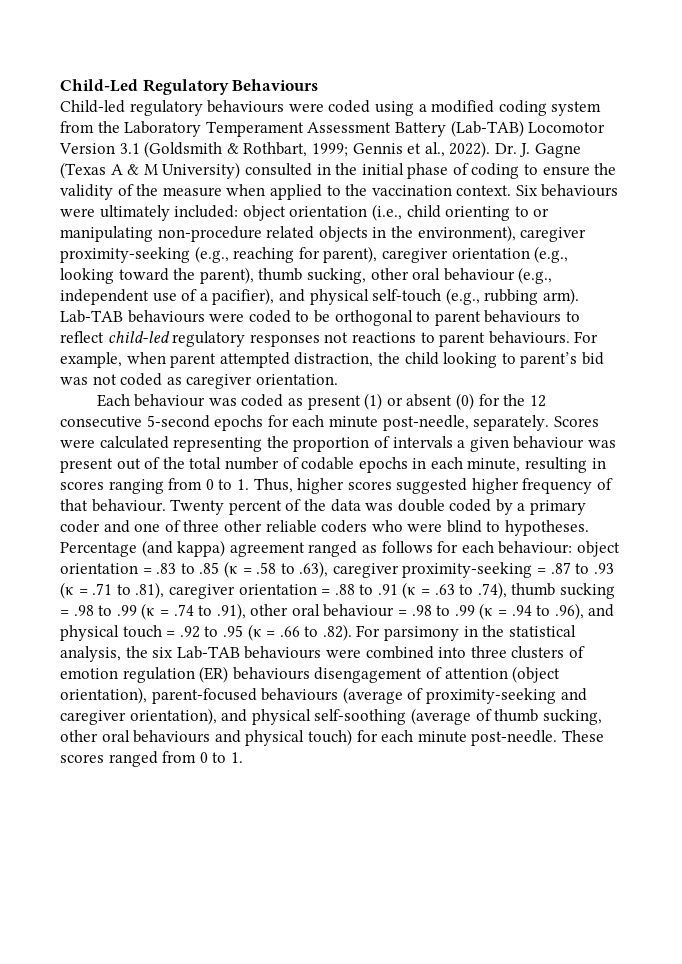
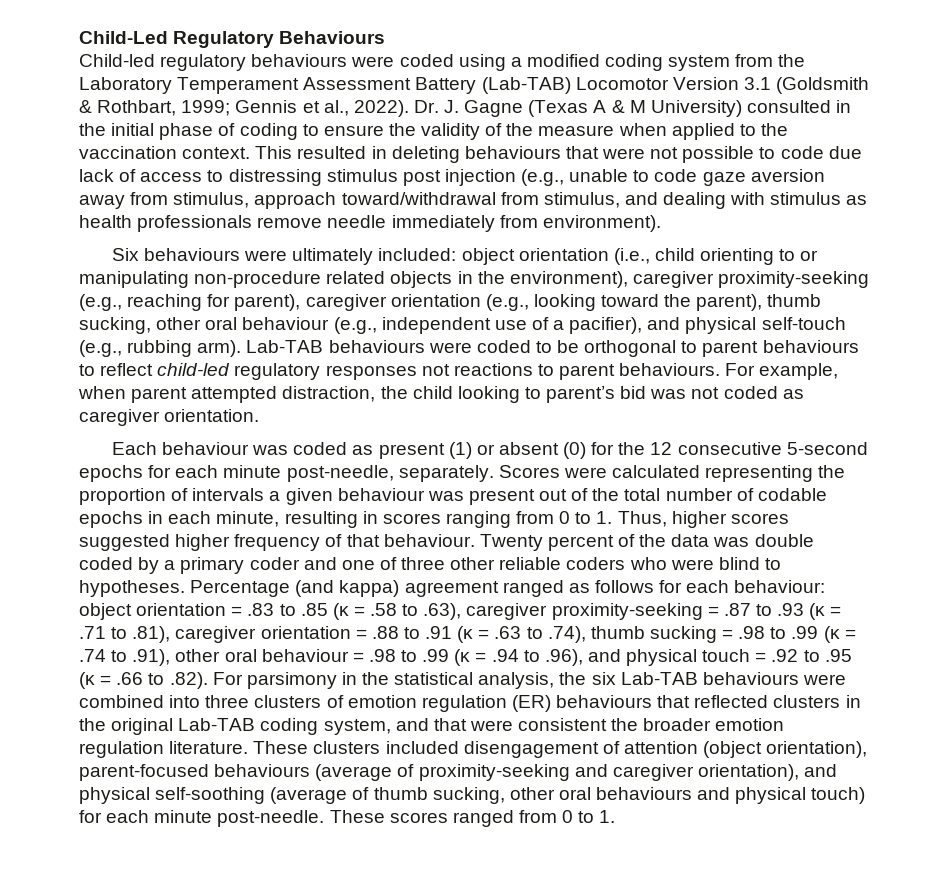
(512, 190) none -> [255,146,862,163] [79,169,825,186] [79,192,868,209] [79,215,661,232] This resulted in deleting behaviours that were not possible to code due lack of access to distressing stimulus post injection (e.g., unable to code gaze aversion away from stimulus, approach toward/withdrawal from stimulus, and dealing with stimulus as health professionals remove needle immediately from environment). //
(310, 673) none -> [657,695,861,708] [79,718,785,735] [79,741,459,758] that reflected clusters in the original Lab-TAB coding system, and that were consistent the broader emotion regulation literature. These clusters included

